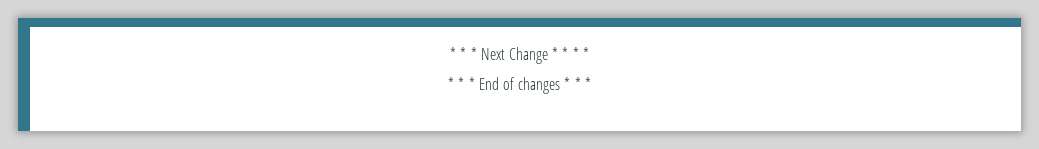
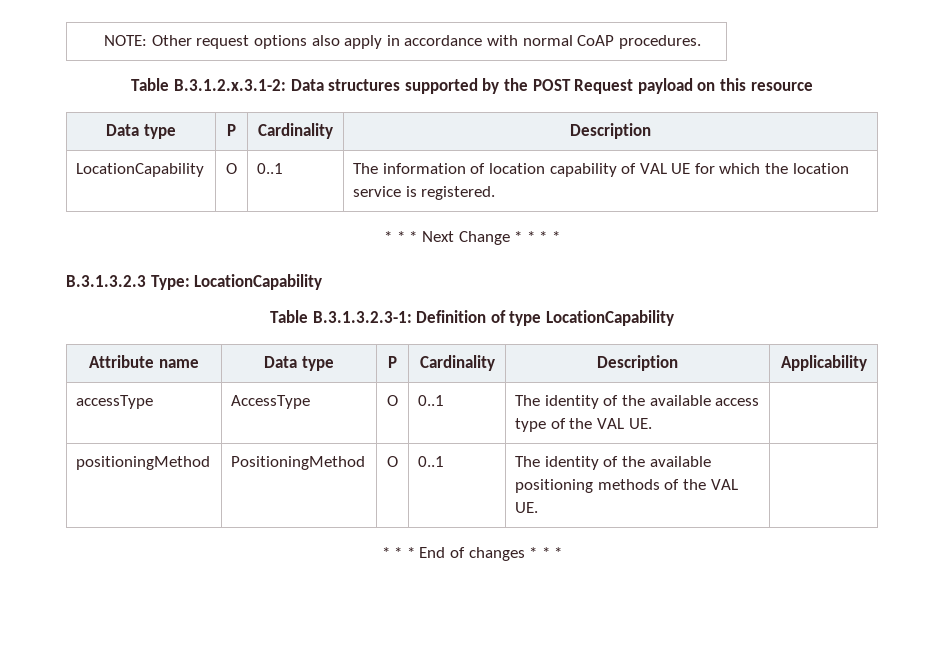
(450, 53) none -> [104,35,701,49] [131,78,813,94] [106,124,176,139] [227,124,236,136] [258,123,333,139] [570,123,651,139] [76,163,205,177] [226,163,237,174] [257,163,284,174] [353,163,849,177] [353,186,496,200] NOTE: Other request options also apply in accordance with normal CoAP procedures. // Table B.3.1.2.x.3.1-2: Data structures supported by the POST Request payload on this resource // Data type | P | Cardinality | Description // LocationCapability | O | 0..1 | The information of location capability of VAL UE for which the location service is registered. //
(589, 53) none -> [66,274,323,290] [270,310,674,326] [89,355,199,368] [264,356,334,371] [388,356,397,368] [419,355,495,371] [597,355,678,371] [780,355,867,371] [76,395,154,409] [231,395,311,409] [387,395,398,406] [418,395,445,406] [515,395,760,409] [515,418,652,432] [76,456,211,470] [231,456,366,470] [387,456,398,467] [418,456,445,467] [515,456,711,470] [515,479,738,493] [515,502,539,513] // B.3.1.3.2.3 Type: LocationCapability // Table B.3.1.3.2.3-1: Definition of type LocationCapability // Attribute name | Data type | P | Cardinality | Description | Applicability // accessType | AccessType | O | 0..1 | The identity of the available access type of the VAL UE. | // positioningMethod | PositioningMethod | O | 0..1 | The identity of the available positioning methods of the VAL UE. |

